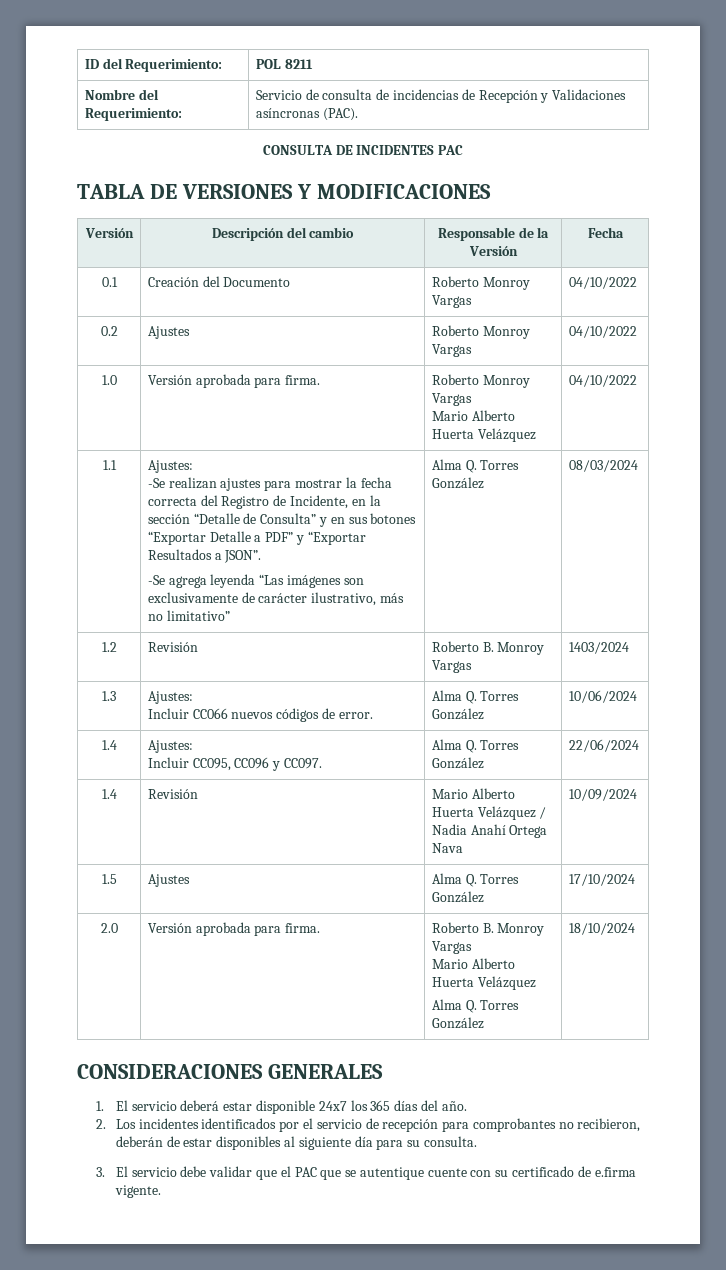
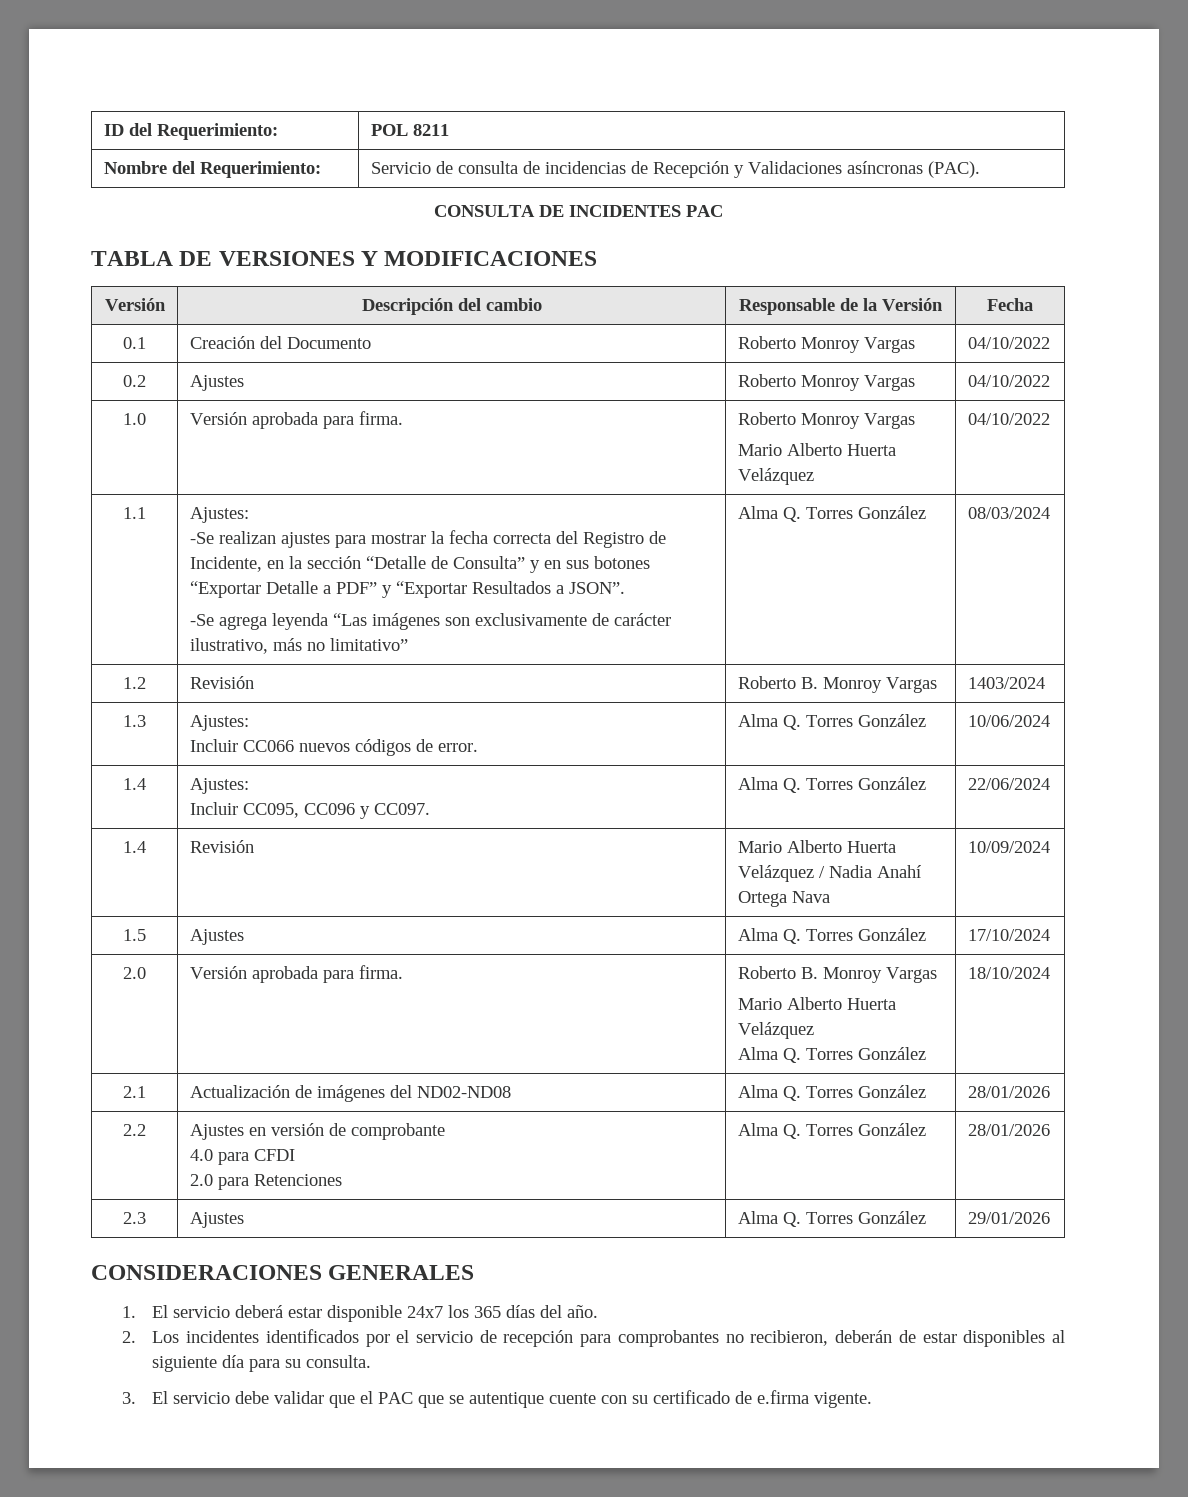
(635, 929) none -> [123,1086,146,1098] [189,1085,511,1102] [737,1085,926,1101] [967,1086,1050,1098] [123,1124,146,1136] [189,1123,445,1140] [189,1149,295,1165] [189,1174,342,1190] [737,1123,926,1139] [967,1124,1050,1136] [123,1212,146,1224] [189,1212,244,1228] [737,1211,926,1227] [967,1212,1050,1224] // 2.1 | Actualización de imágenes del ND02-ND08 | Alma Q. Torres González | 28/01/2026 // 2.2 | Ajustes en versión de comprobante // 4.0 para CFDI // 2.0 para Retenciones | Alma Q. Torres González | 28/01/2026 // 2.3 | Ajustes | Alma Q. Torres González | 29/01/2026

